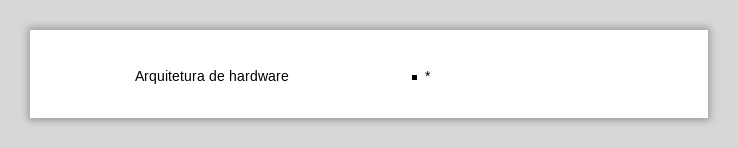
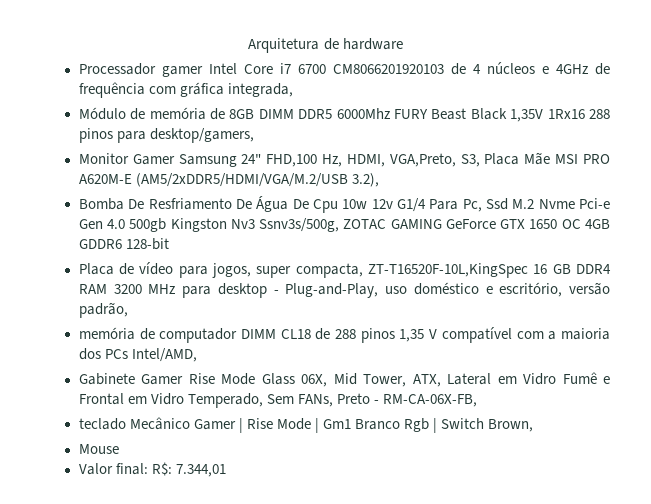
[424,71,431,81] * -> [78,62,610,77] [78,82,293,98] [78,107,611,122] [78,128,254,143] [78,152,611,167] [78,173,379,187] [78,196,611,213] [78,218,610,232] [78,238,169,250] [78,262,611,278] [78,282,611,298] [78,302,128,318] [78,327,610,343] [78,348,197,362] [78,372,611,387] [78,393,478,408] [78,417,534,433] [78,444,119,454] [78,462,226,477] Processador gamer Intel Core i7 6700 CM8066201920103 de 4 núcleos e 4GHz de frequência com gráfica integrada, // Módulo de memória de 8GB DIMM DDR5 6000Mhz FURY Beast Black 1,35V 1Rx16 288 pinos para desktop/gamers, // Monitor Gamer Samsung 24" FHD,100 Hz, HDMI, VGA,Preto, S3, Placa Mãe MSI PRO A620M-E (AM5/2xDDR5/HDMI/VGA/M.2/USB 3.2), // Bomba De Resfriamento De Água De Cpu 10w 12v G1/4 Para Pc, Ssd M.2 Nvme Pci-e Gen 4.0 500gb Kingston Nv3 Ssnv3s/500g, ZOTAC GAMING GeForce GTX 1650 OC 4GB GDDR6 128-bit // Placa de vídeo para jogos, super compacta, ZT-T16520F-10L,KingSpec 16 GB DDR4 RAM 3200 MHz para desktop - Plug-and-Play, uso doméstico e escritório, versão padrão, // memória de computador DIMM CL18 de 288 pinos 1,35 V compatível com a maioria dos PCs Intel/AMD, // Gabinete Gamer Rise Mode Glass 06X, Mid Tower, ATX, Lateral em Vidro Fumê e Frontal em Vidro Temperado, Sem FANs, Preto - RM-CA-06X-FB, // teclado Mecânico Gamer | Rise Mode | Gm1 Branco Rgb | Switch Brown, // Mouse // Valor final: R$: 7.344,01

